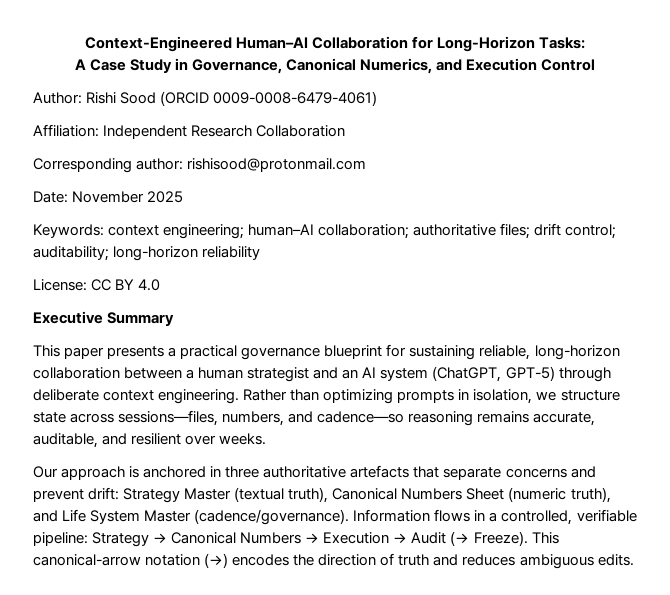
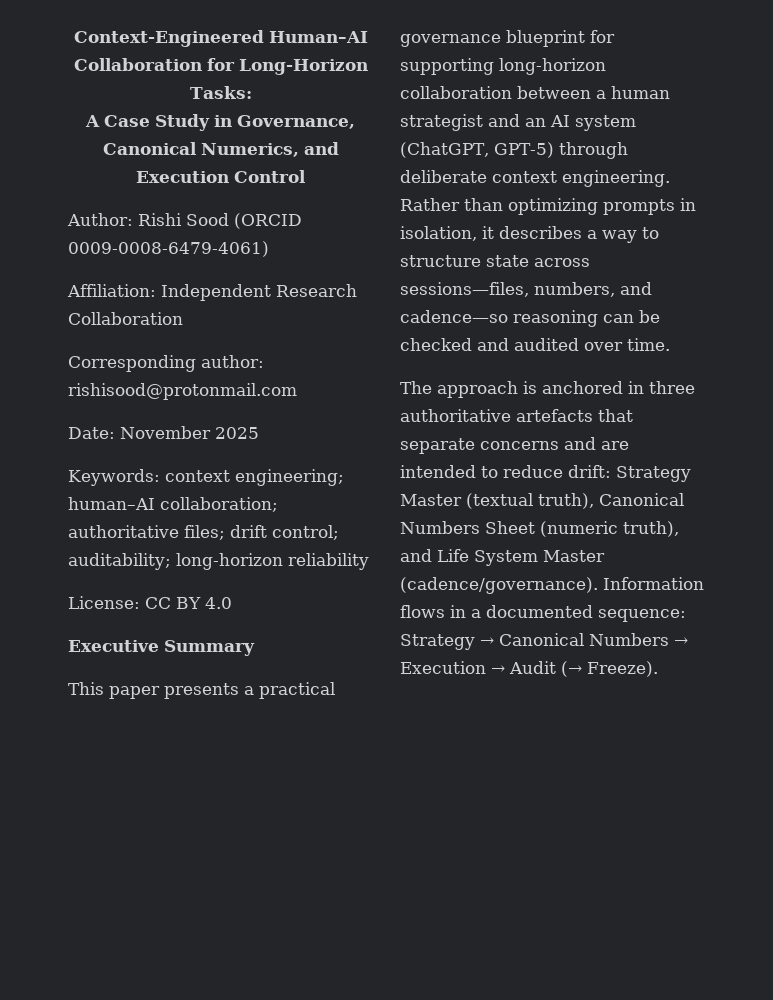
[409,345,531,360] sustaining reliable, -> [400,58,494,75] supporting
[536,391,557,401] we -> [482,226,659,243] it describes a way to
[477,411,596,426] [33,433,267,448] [33,466,58,478] remains accurate, auditable, and resilient over weeks. // Our -> [603,310,660,323] [400,338,670,351] [400,381,432,394] can be checked and audited over time. // The
[33,489,84,502] prevent -> [601,441,629,450] [400,465,563,478] are intended to reduce
[501,509,637,525] [33,532,88,546] controlled, verifiable pipeline: -> [486,605,686,622] documented sequence:
[531,532,559,544] [33,553,634,569] This canonical-arrow notation (→) encodes the direction of truth and reduces ambiguous edits. -> (658, 669) none

